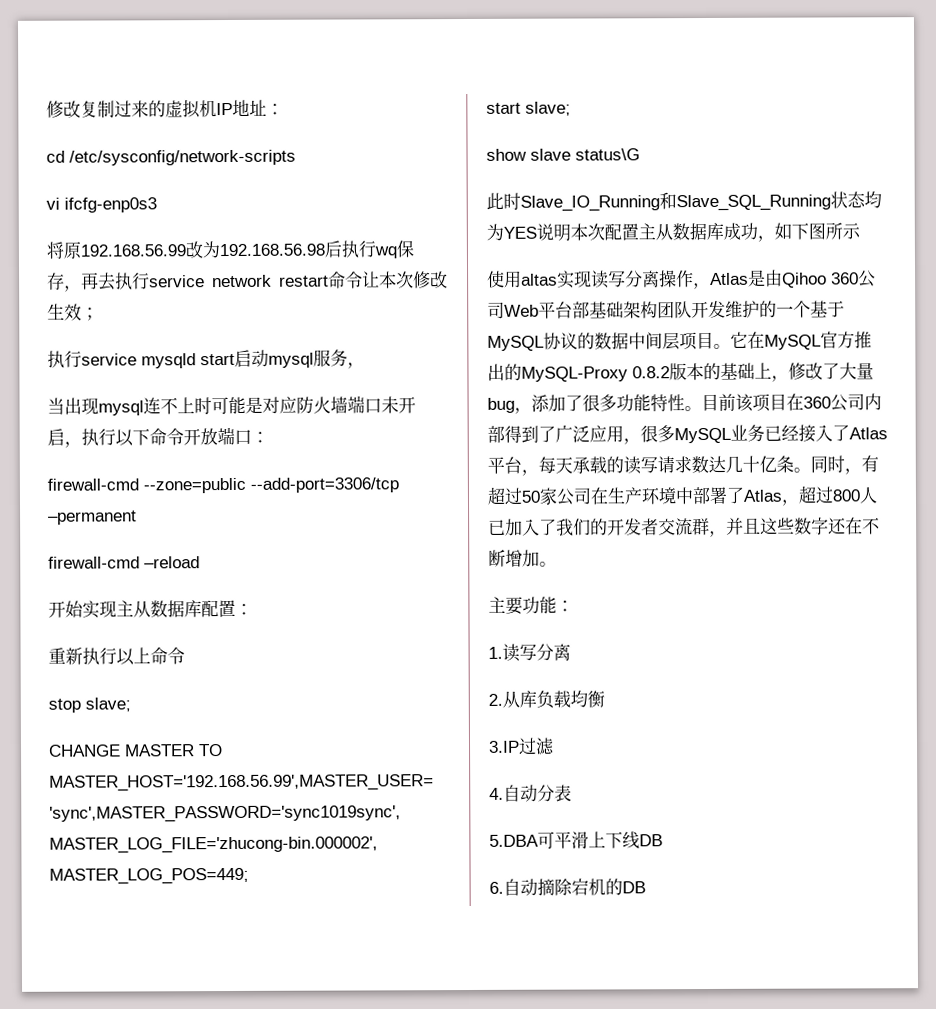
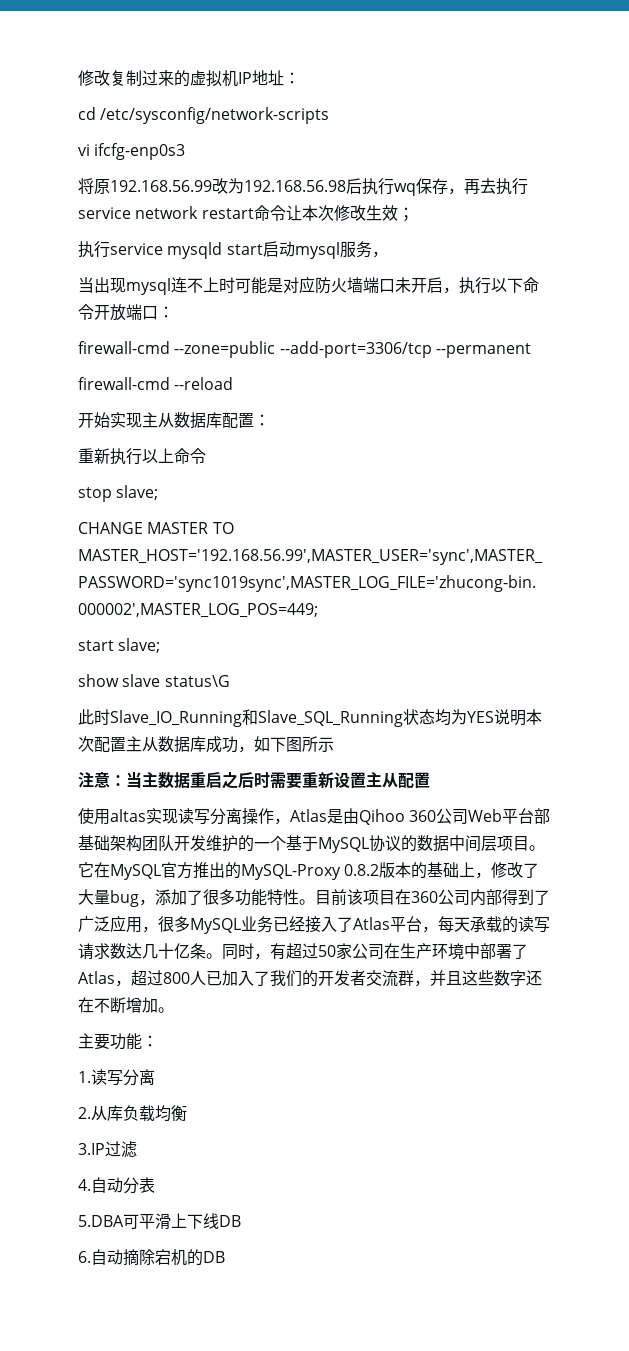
[48,510,137,525] [48,556,200,569] –permanent // firewall-cmd –reload -> [435,343,531,358] [78,377,234,390] --permanent // firewall-cmd --reload
(861, 231) none -> [78,771,430,789] // 注意：当主数据重启之后时需要重新设置主从配置

